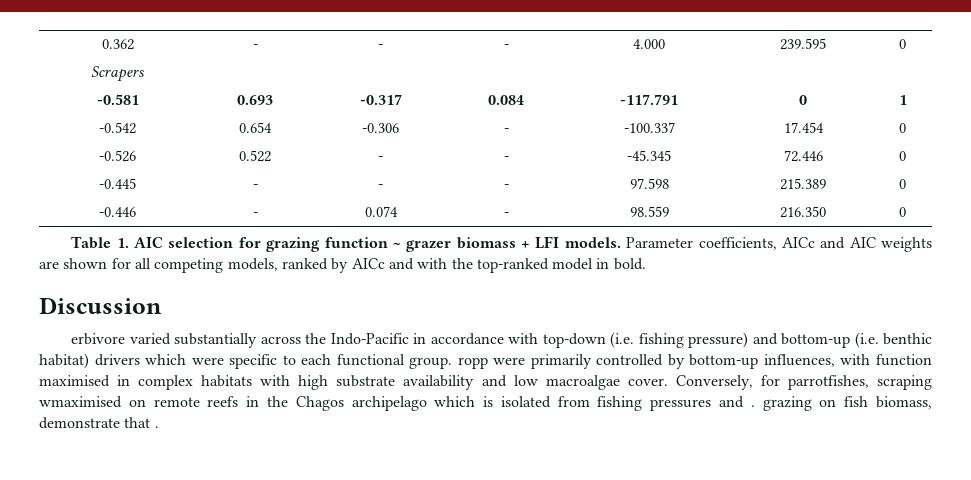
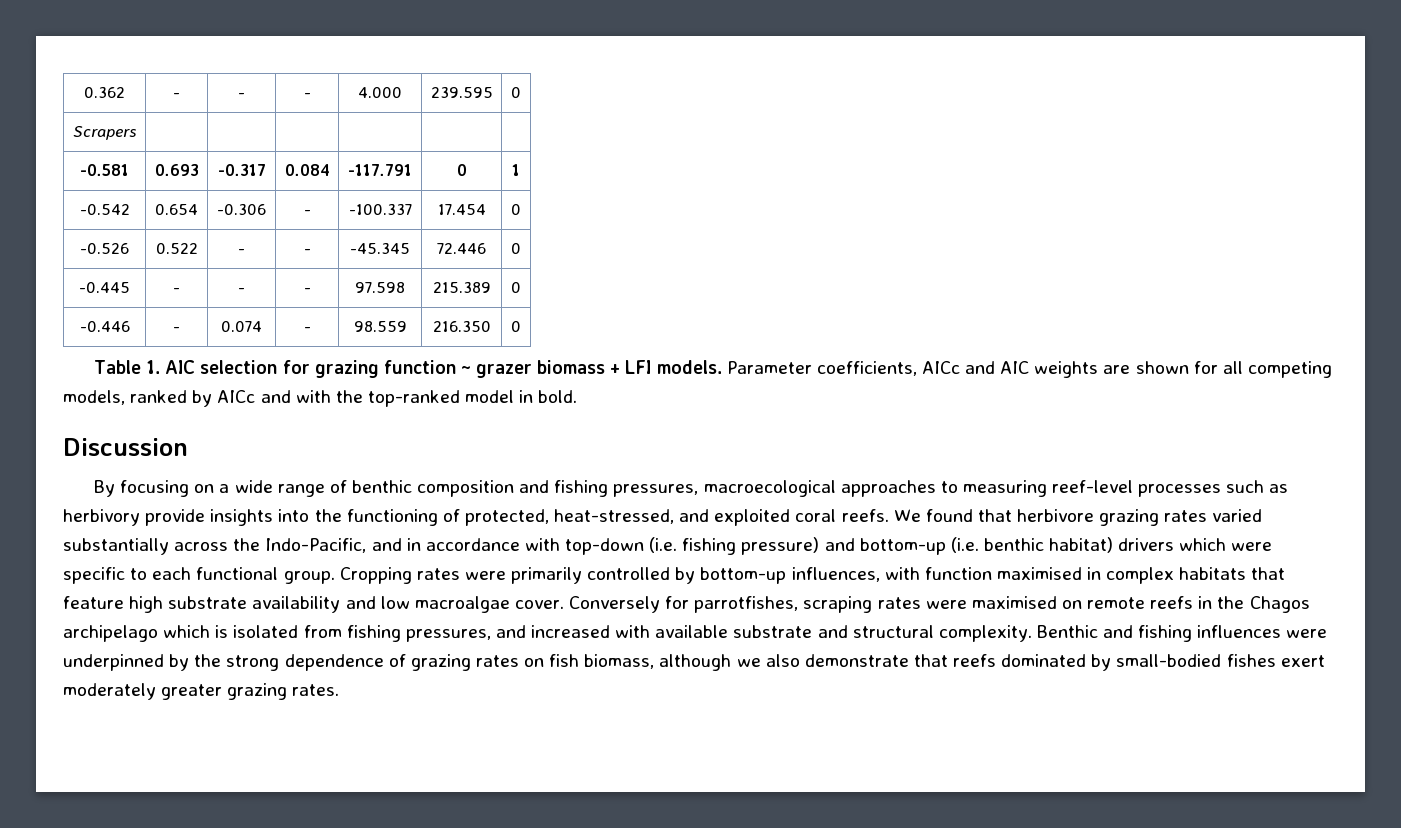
[71,333,126,345] erbivore -> [94,480,1289,497] [63,509,1208,526] By focusing on a wide range of benthic composition and fishing pressures, macroecological approaches to measuring reef-level processes such as herbivory provide insights into the functioning of protected, heat-stressed, and exploited coral reefs. We found that herbivore grazing rates
[330,333,409,345] Indo-Pacific -> [265,538,402,553] Indo-Pacific, and
[457,357,488,369] ropp -> [339,567,460,584] Cropping rates
[260,375,291,386] with -> [1251,567,1286,580] [63,596,124,609] that feature
[675,375,753,390] Conversely, -> [569,596,661,613] Conversely
[39,396,122,408] wmaximised -> [877,596,1057,609] rates were maximised
[650,396,932,411] [39,417,159,429] pressures and . grazing on fish biomass, demonstrate that . -> [405,625,1328,642] [63,654,1325,671] [63,683,340,700] pressures, and increased with available substrate and structural complexity. Benthic and fishing influences were underpinned by the strong dependence of grazing rates on fish biomass, although we also demonstrate that reefs dominated by small-bodied fishes exert moderately greater grazing rates.

